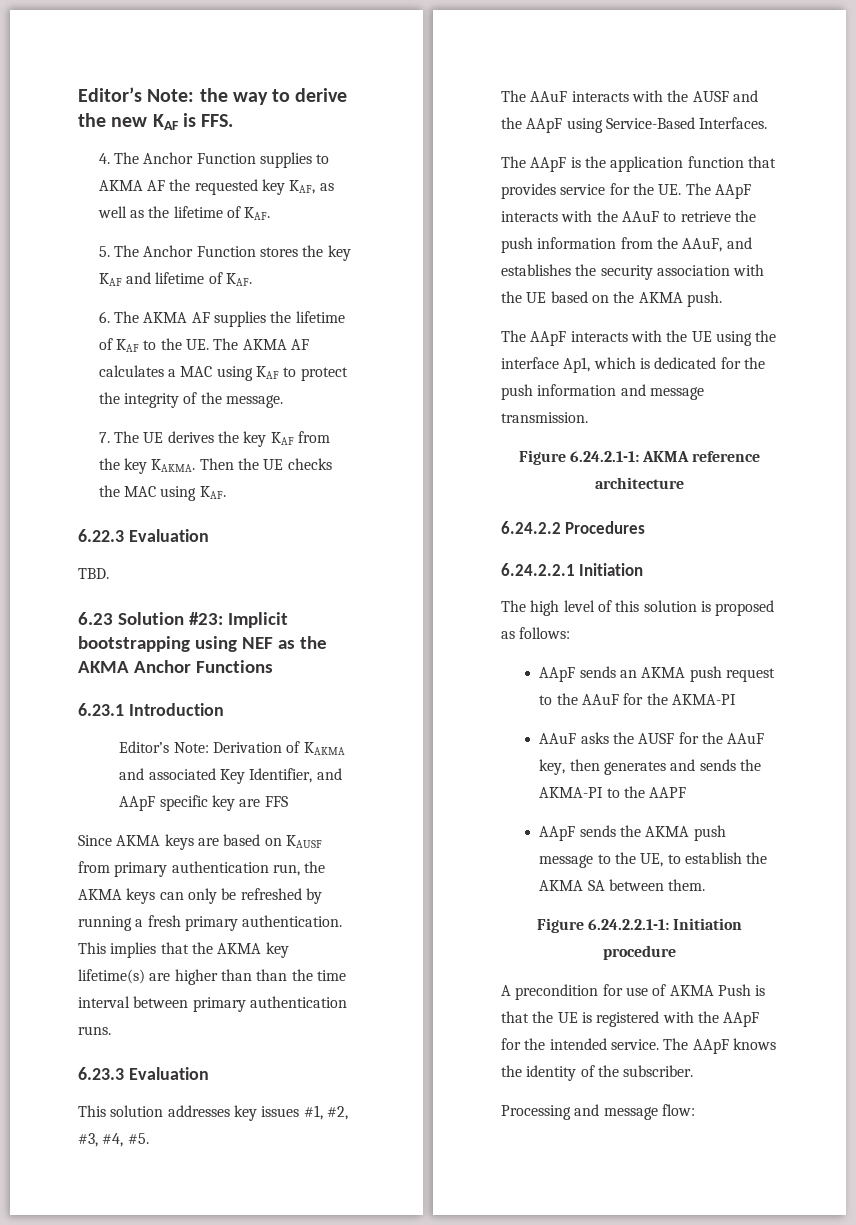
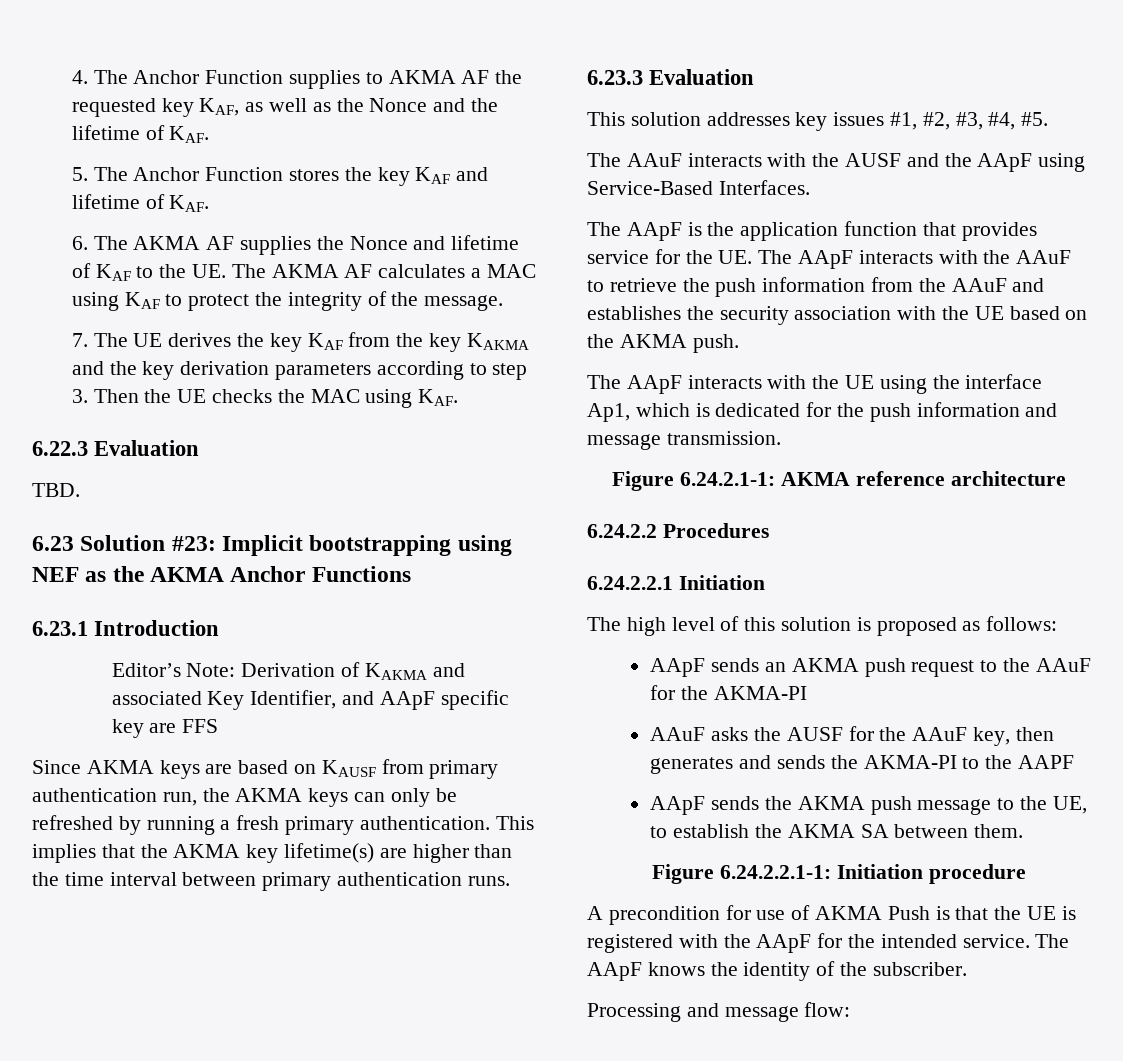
[78,87,348,105] [78,113,234,130] Editor’s Note: the way to derive the new KAF is FFS. // -> (71, 77) none
(170, 212) none -> [369,98,499,112] Nonce and the
(292, 317) none -> [349,236,446,250] Nonce and
[151,459,196,472] KAKMA. -> [466,333,529,350] [71,361,528,380] [71,389,88,403] KAKMA and the key derivation parameters according to step 3.
[256,969,288,981] than -> (513, 851) none
[682,238,723,252] AAuF, -> [951,278,1007,292] AAuF

